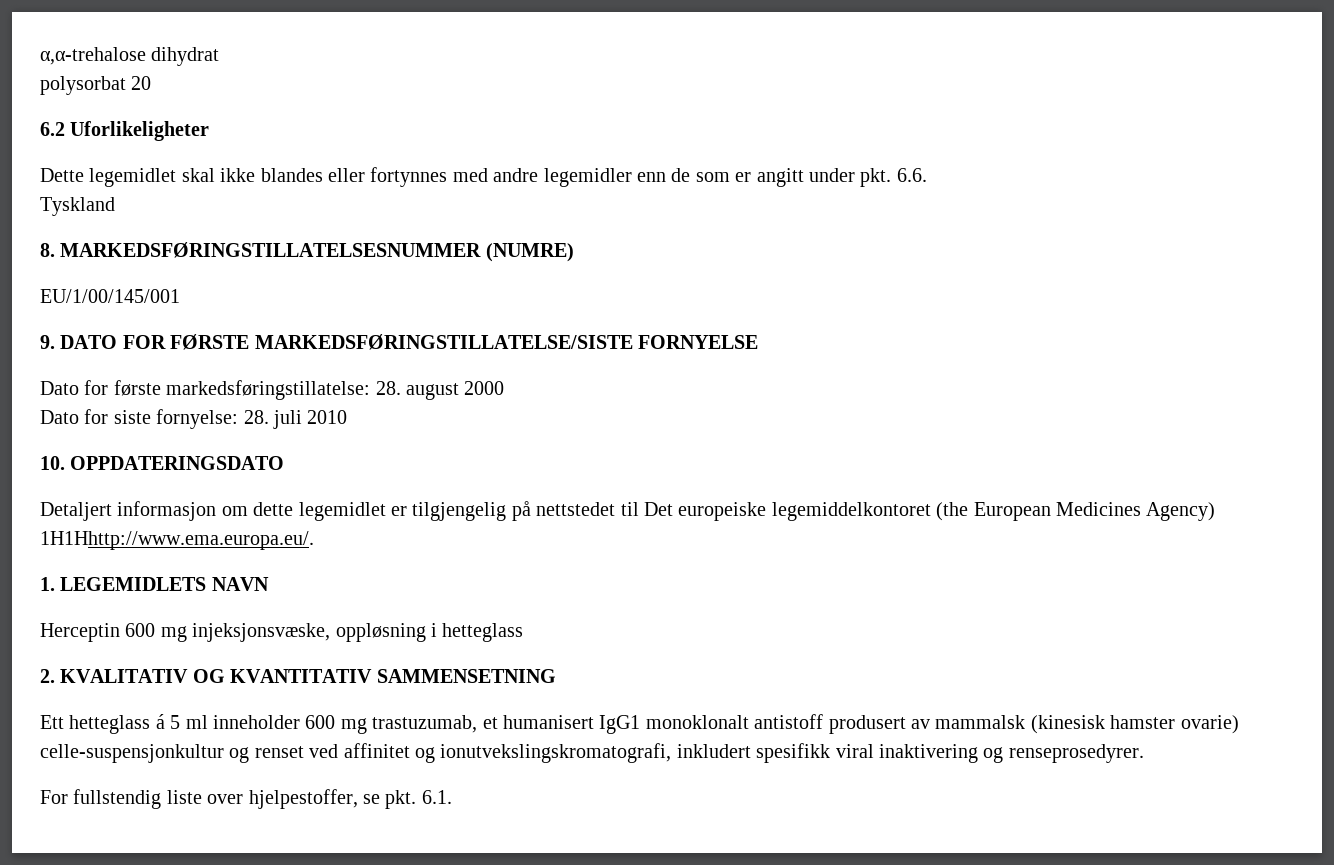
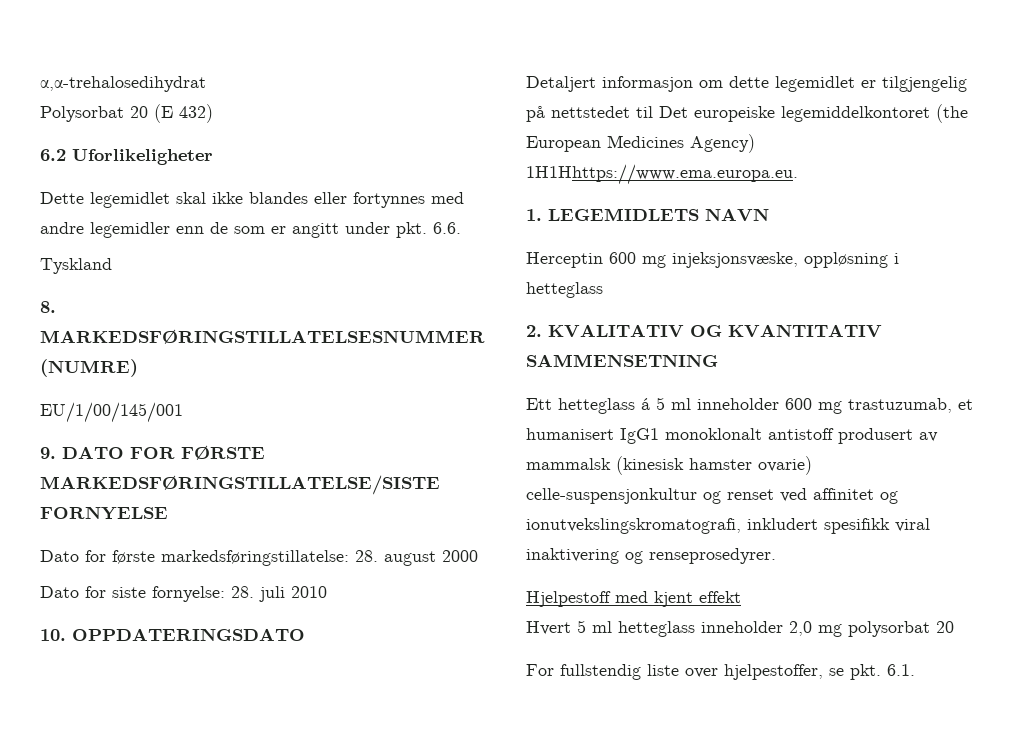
[40,47,220,66] [40,76,152,95] α,α-trehalose dihydrat // polysorbat 20 -> [40,76,206,92] [40,104,213,123] α,α-trehalosedihydrat // Polysorbat 20 (E 432)
[40,531,314,550] 1H1Hhttp://www.ema.europa.eu/. -> [526,164,798,185] 1H1Hhttps://www.ema.europa.eu.
(1144, 753) none -> [526,591,741,607] [526,620,954,637] // Hjelpestoff med kjent effekt // Hvert 5 ml hetteglass inneholder 2,0 mg polysorbat 20

